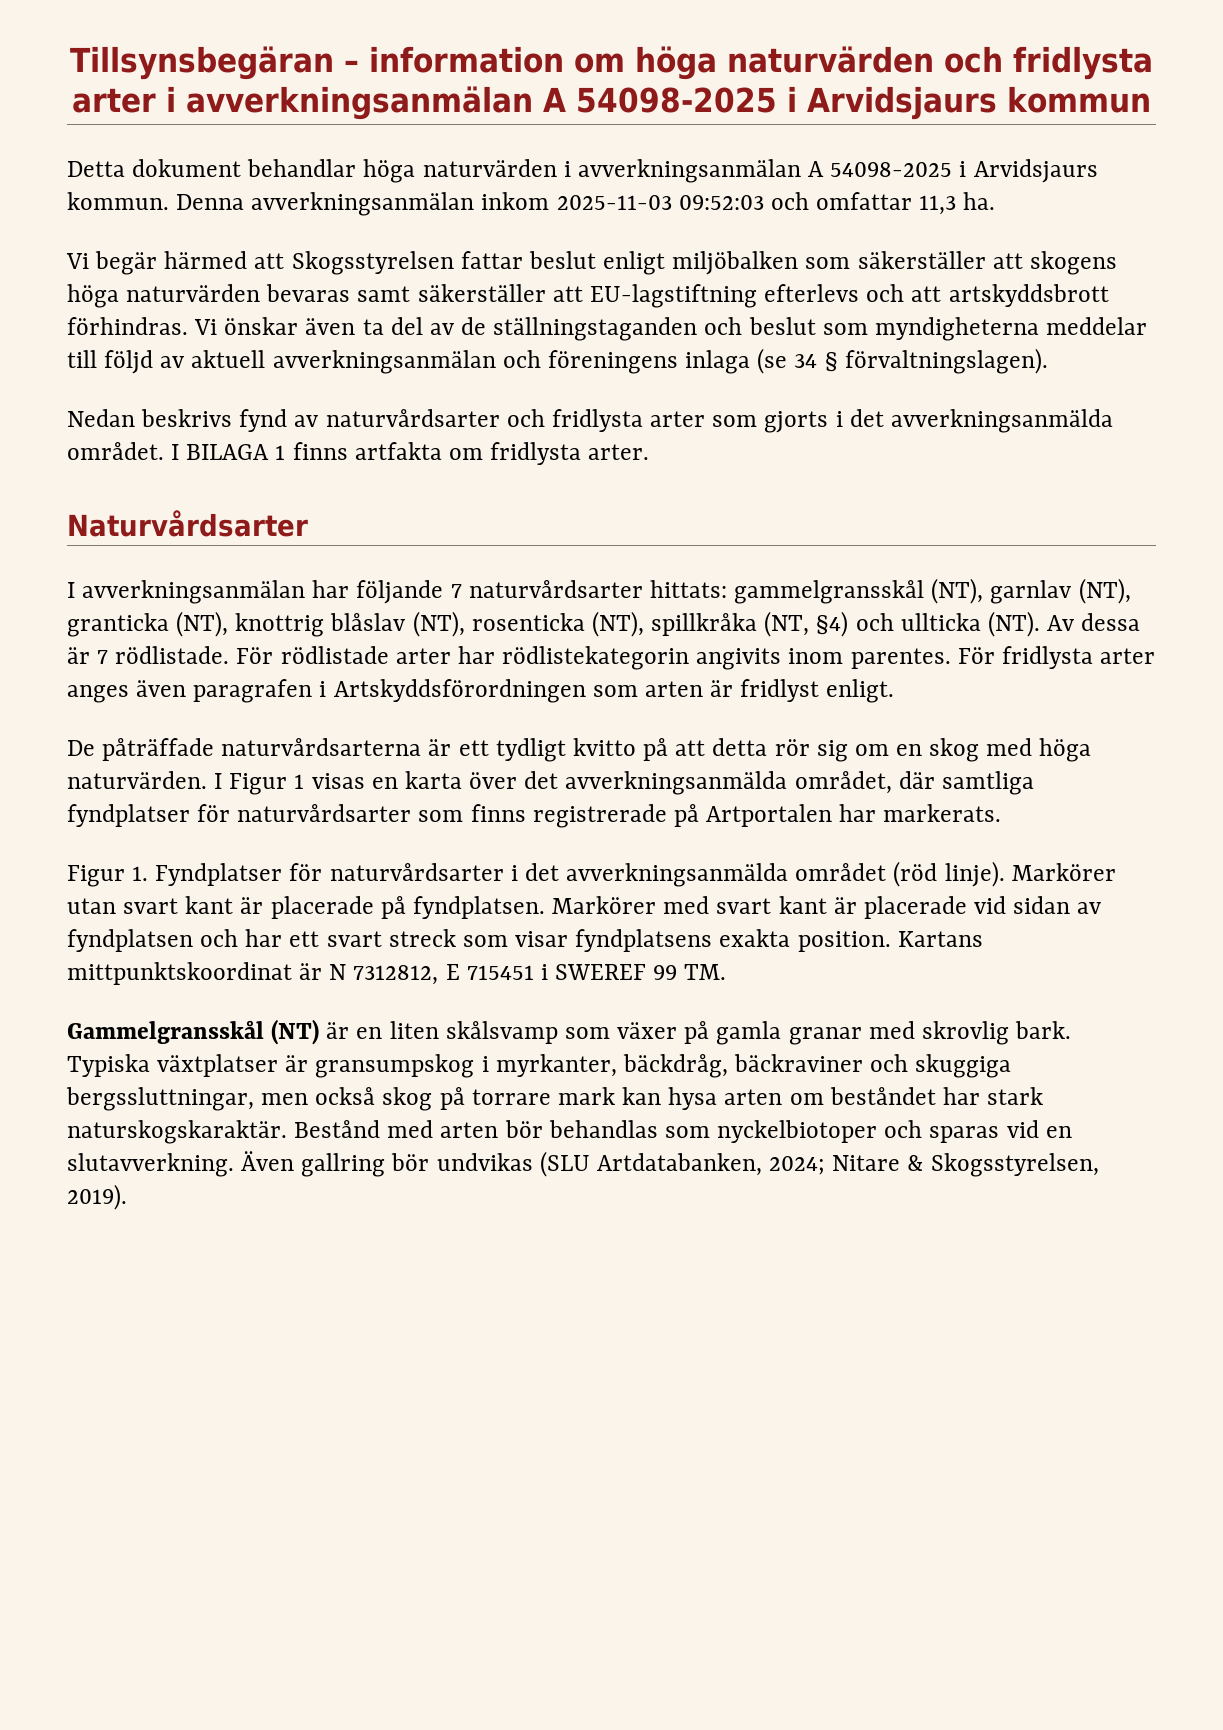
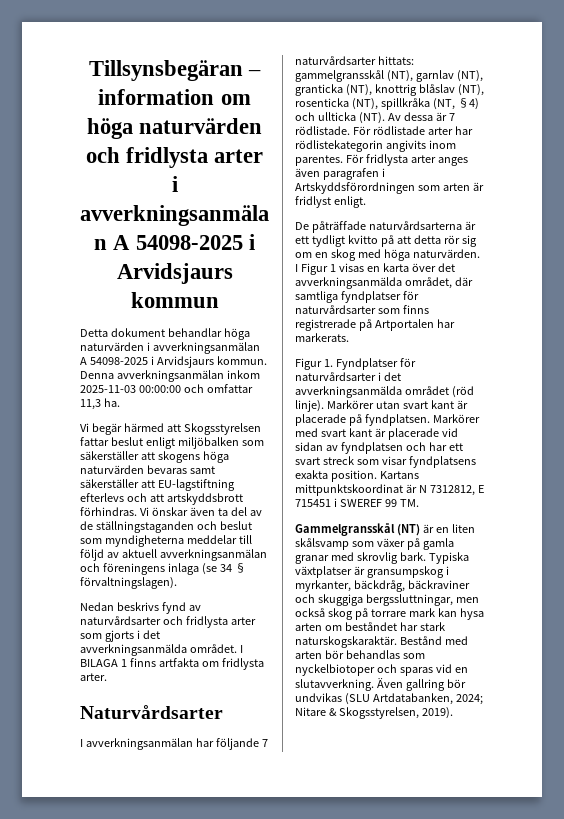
[678,195,764,210] 09:52:03 -> [138,385,181,393] 00:00:00

